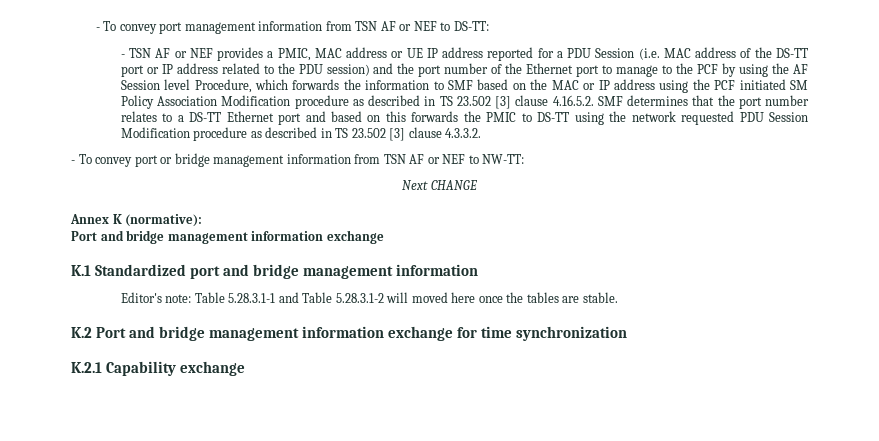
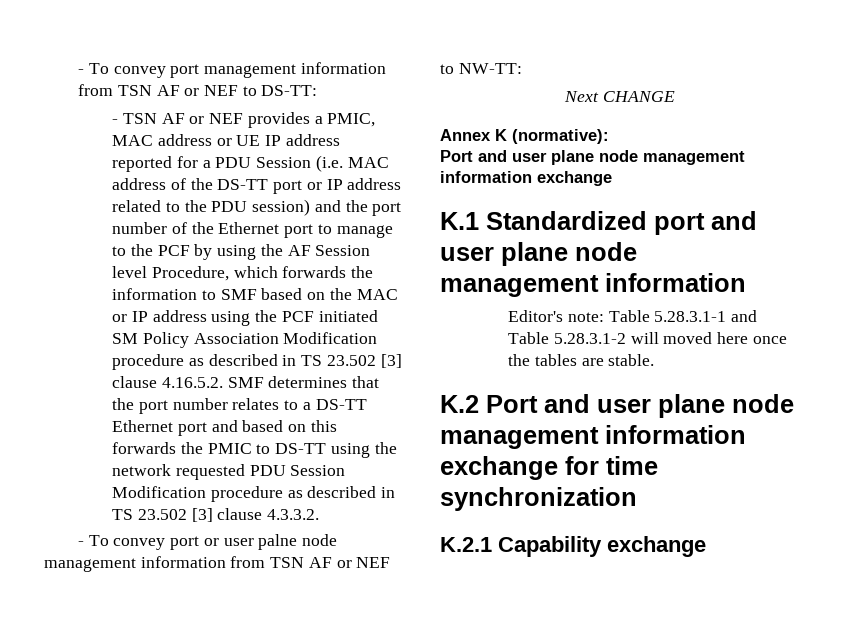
[174,153,210,167] bridge -> [223,534,337,550] user palne node
[126,230,165,244] bridge -> [512,150,638,165] user plane node
[253,264,300,279] bridge -> [440,242,637,266] user plane node
[159,326,206,341] bridge -> [597,394,794,418] user plane node

